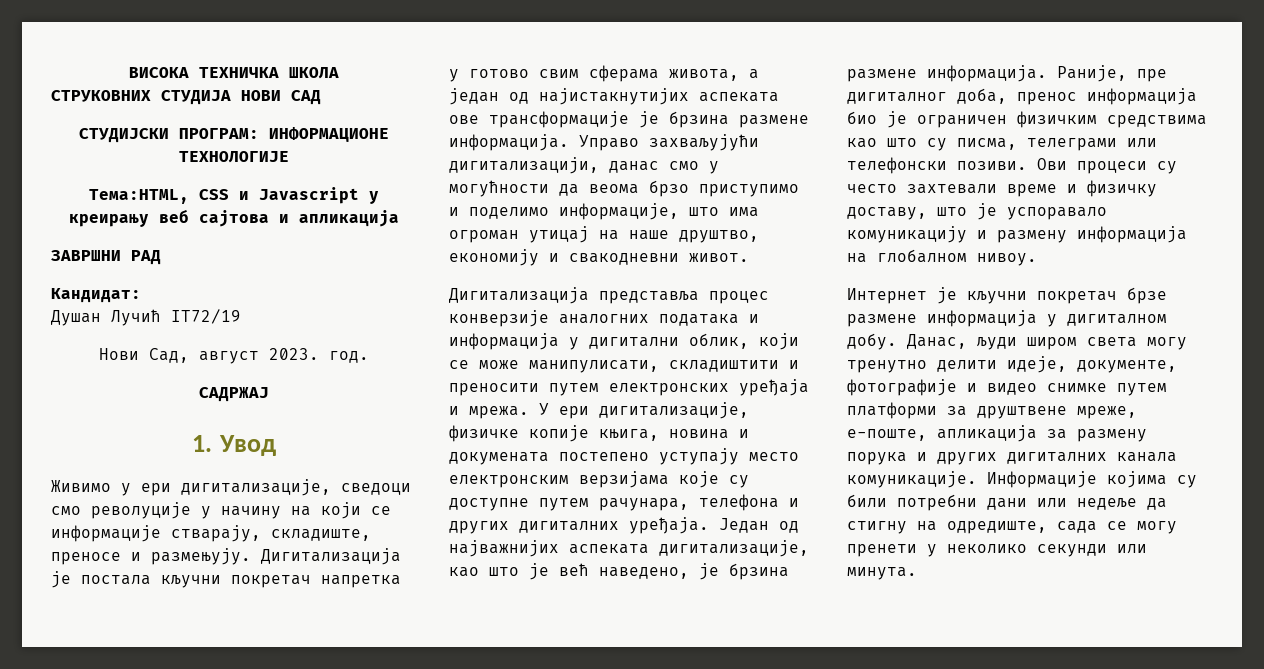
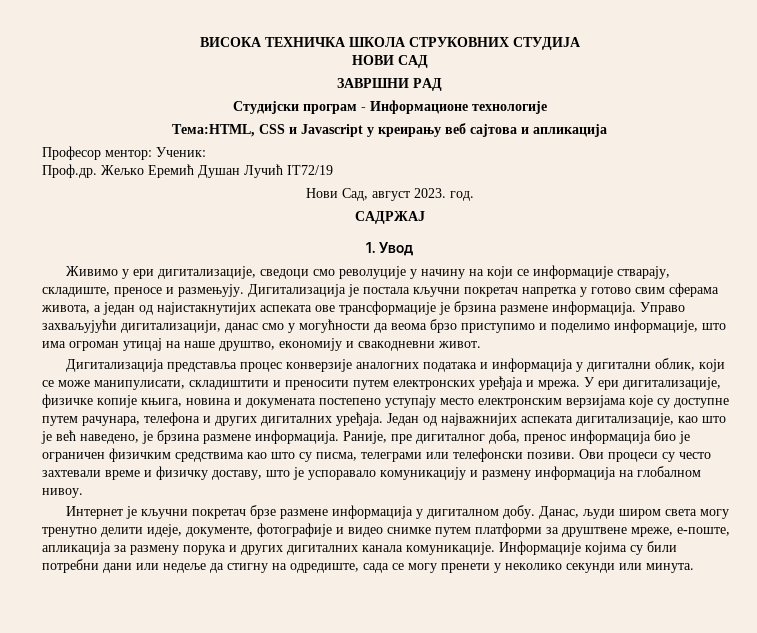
(339, 73) // -> (406, 42) none
(231, 97) none -> (581, 43) //
[79,127,389,143] [179,151,289,163] СТУДИЈСКИ ПРОГРАМ: ИНФОРМАЦИОНЕ ТЕХНОЛОГИЈЕ -> [337,78,442,91] [232,100,547,114] ЗАВРШНИ РАД // Студијски програм - Информационе технологије
[51,250,161,265] [51,288,141,303] ЗАВРШНИ РАД // Кандидат: // -> [42,146,206,160] [42,164,194,178] Професор ментор: Ученик: // Проф.др. Жељко Еремић

